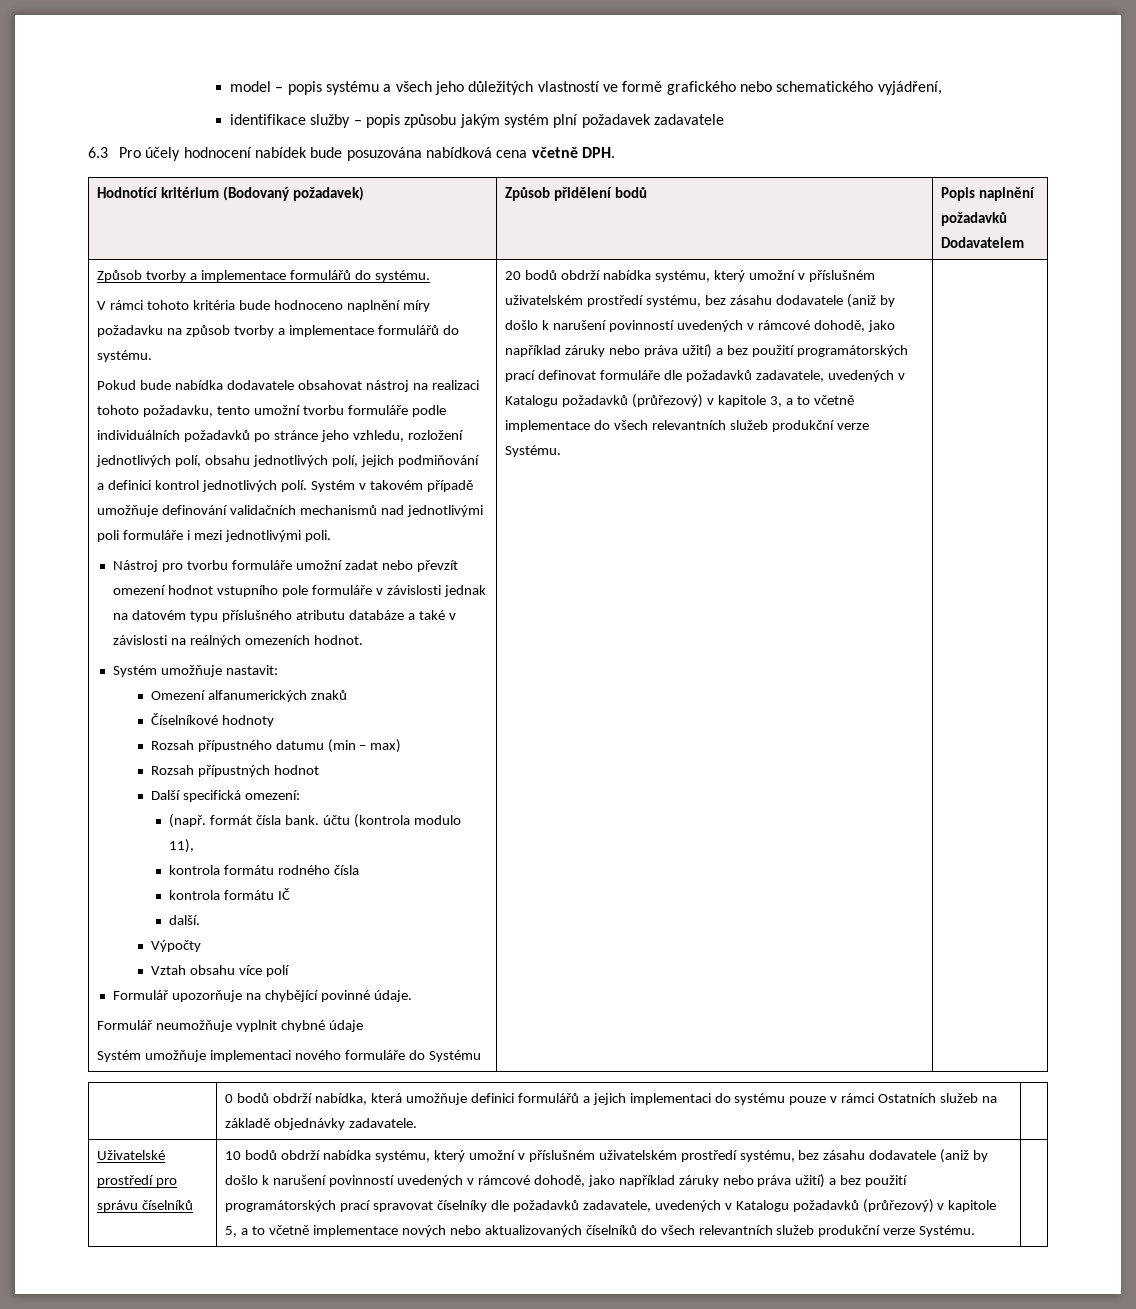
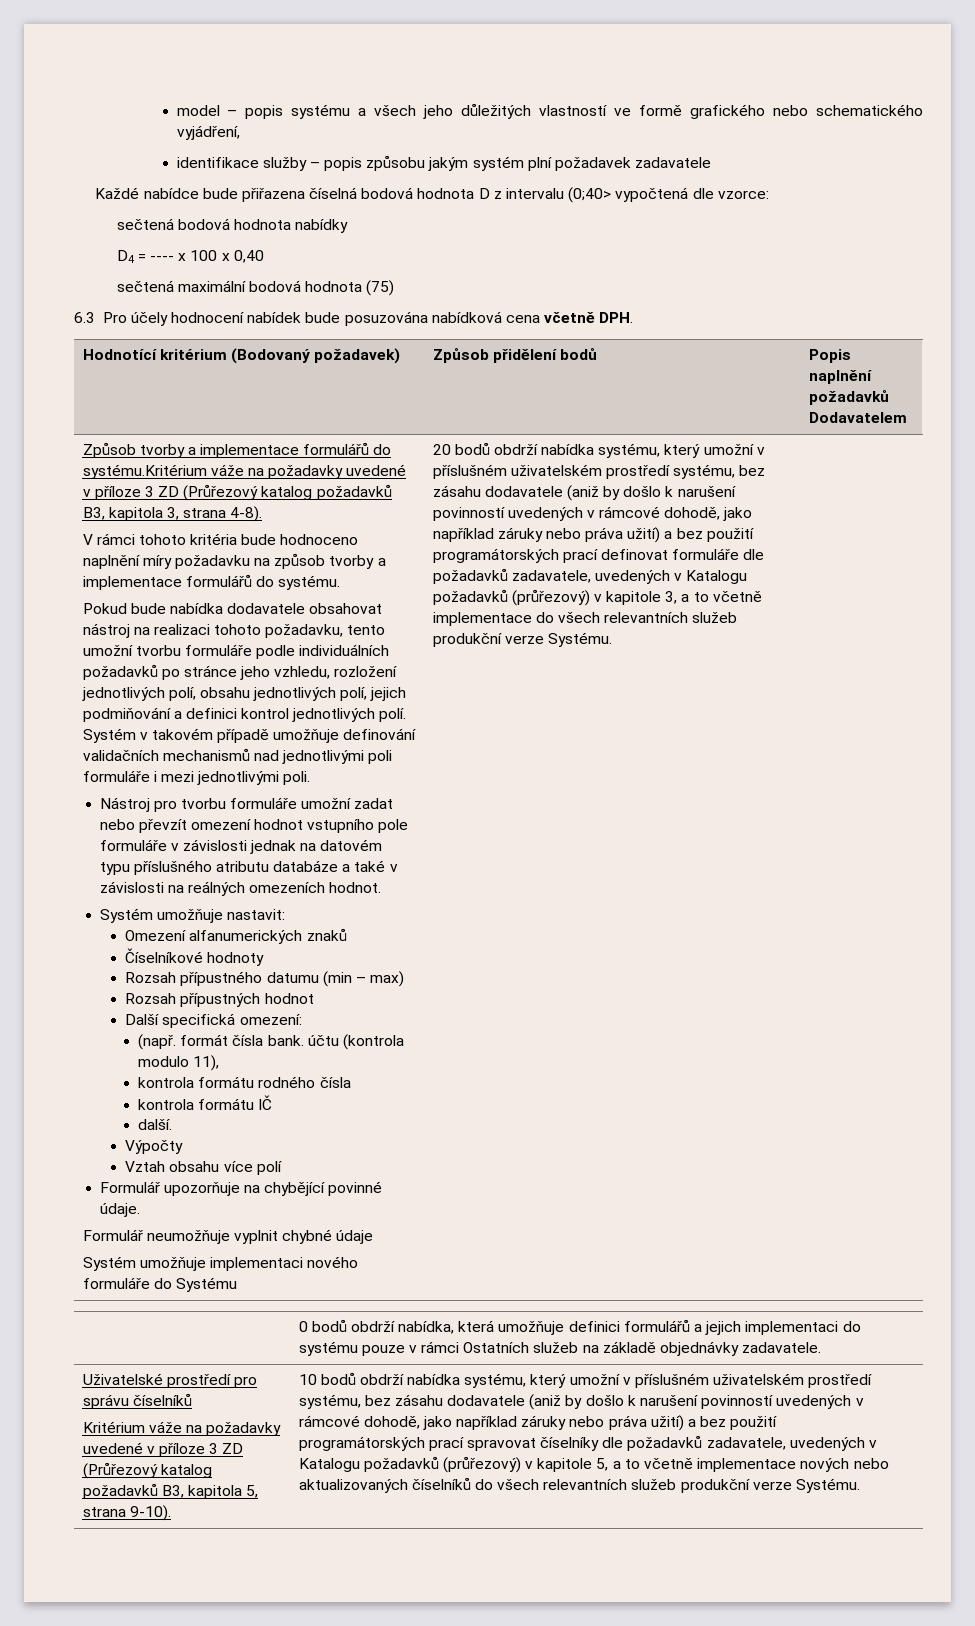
(724, 119) none -> [95,187,769,203] [116,218,349,233] [116,250,264,263] [116,280,395,296] // Každé nabídce bude přiřazena číselná bodová hodnota D z intervalu (0;40> vypočtená dle vzorce: // sečtená bodová hodnota nabídky // D4 = ---- x 100 x 0,40 // sečtená maximální bodová hodnota (75)
[374,270,430,282] systému. -> [82,464,407,479] [82,484,392,501] [82,506,263,522] systému.Kritérium váže na požadavky uvedené v příloze 3 ZD (Průřezový katalog požadavků B3, kapitola 3, strana 4-8).
(194, 1205) none -> [82,1421,282,1436] [82,1442,244,1457] [82,1462,212,1479] [82,1483,259,1499] [82,1505,171,1521] // Kritérium váže na požadavky uvedené v příloze 3 ZD (Průřezový katalog požadavků B3, kapitola 5, strana 9-10).

